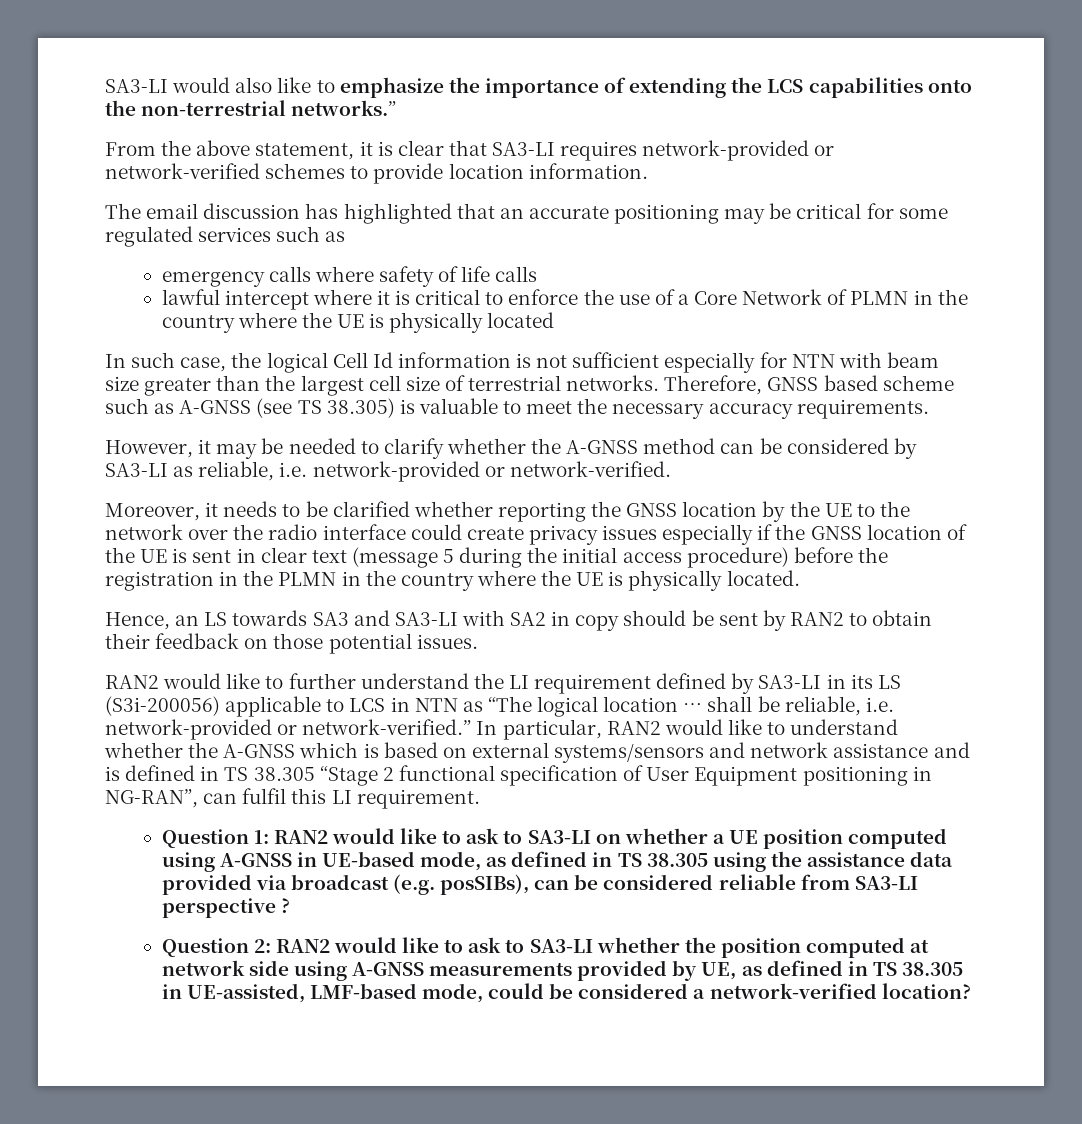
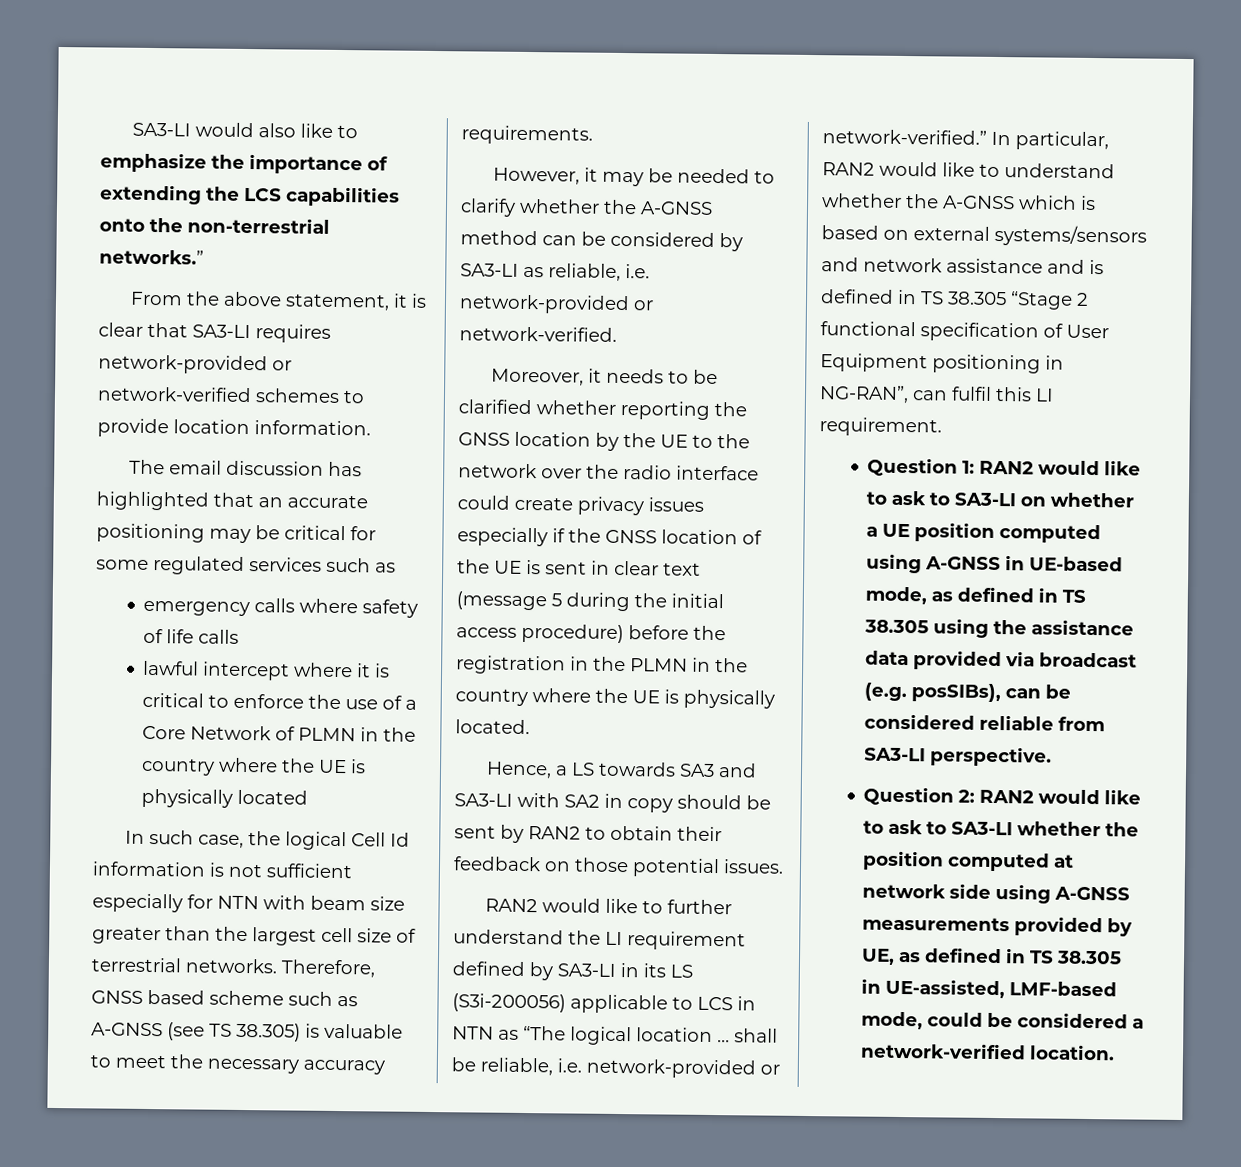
[175,615,200,626] an -> [555,765,569,776] a
[161,898,290,918] perspective ? -> [930,746,1053,767] perspective.
[881,983,971,999] location? -> [1029,1044,1116,1061] location.

